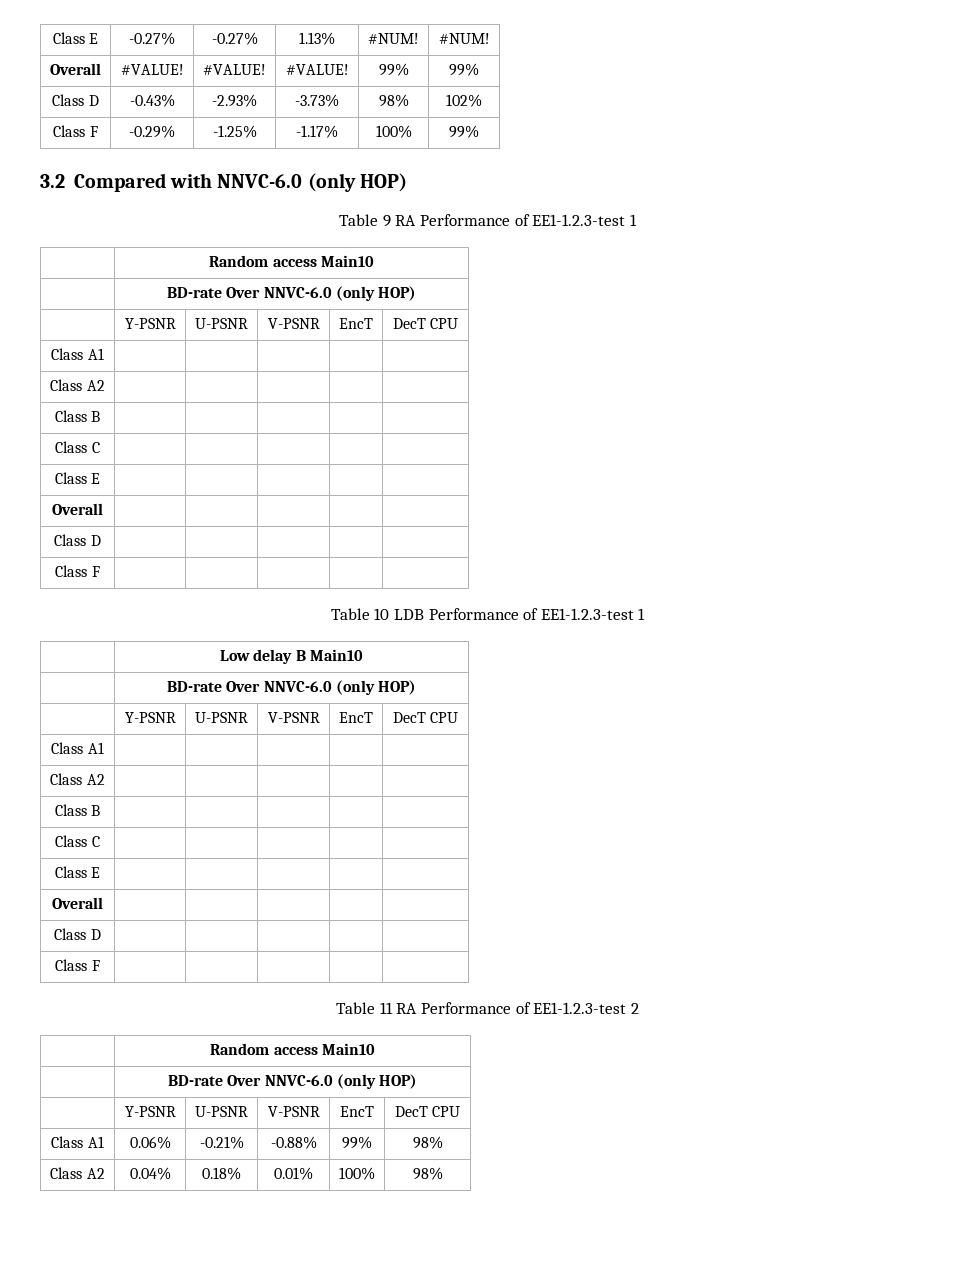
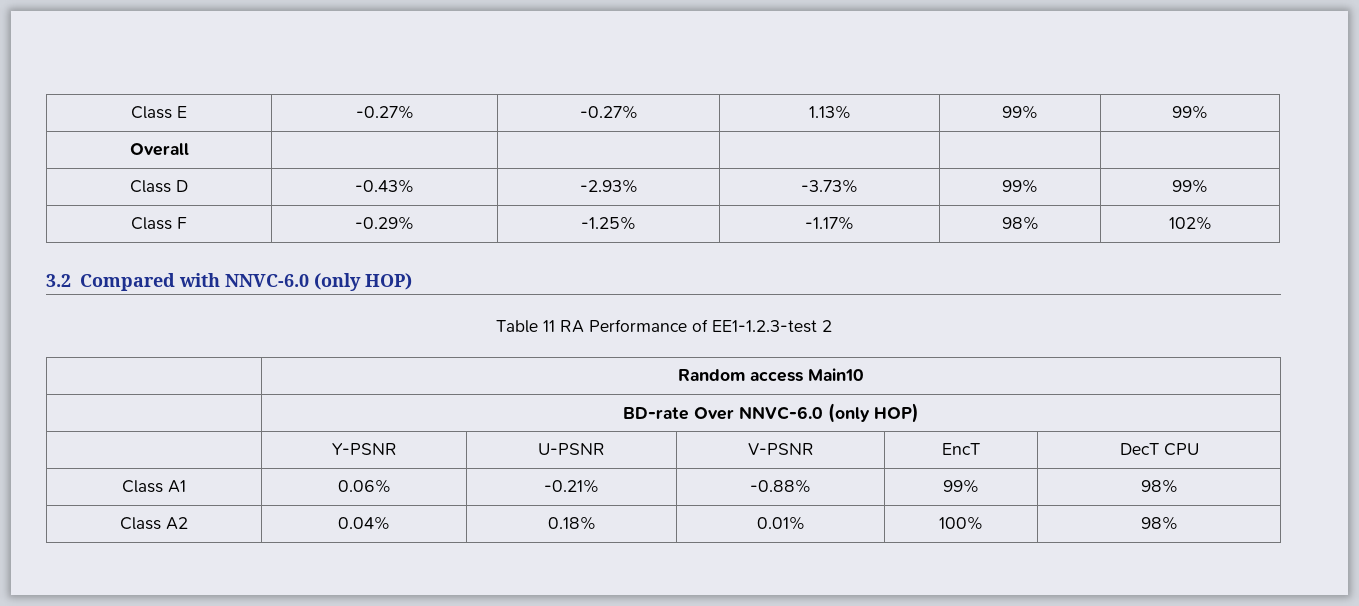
[368,33,419,44] [438,33,490,44] [50,63,101,75] [120,64,184,75] [203,64,266,75] [285,64,349,75] [378,63,409,76] [449,63,479,76] [52,94,99,106] [129,94,175,107] [212,94,257,107] [295,94,339,107] [378,94,409,107] [446,94,482,107] [53,125,98,137] [129,125,175,138] [212,125,257,138] [296,125,338,138] [375,125,412,138] [449,125,479,138] [40,173,408,192] [339,214,637,227] [209,255,374,267] [167,286,416,301] [124,318,176,329] [195,318,248,329] [267,318,320,329] [339,318,373,329] [392,318,459,329] [51,348,104,360] [50,379,105,391] [54,410,101,422] [55,441,100,453] [54,472,101,484] [52,503,103,515] [54,534,101,546] [55,565,100,577] [330,608,646,620] [220,649,363,664] [167,680,416,695] [124,712,176,723] [195,712,248,723] [267,712,320,723] [339,712,373,723] [392,712,459,723] [51,742,104,754] [50,773,105,785] [54,804,101,816] [55,835,100,847] [54,866,101,878] [52,897,103,909] [54,928,101,940] [55,959,100,971] #NUM! | #NUM! // Overall | #VALUE! | #VALUE! | #VALUE! | 99% | 99% // Class D | -0.43% | -2.93% | -3.73% | 98% | 102% // Class F | -0.29% | -1.25% | -1.17% | 100% | 99% // 3.2 Compared with NNVC-6.0 (only HOP) // Table 9 RA Performance of EE1-1.2.3-test 1 // | Random access Main10 // | BD-rate Over NNVC-6.0 (only HOP) // | Y-PSNR | U-PSNR | V-PSNR | EncT | DecT CPU // Class A1 | | | | | // Class A2 | | | | | // Class B | | | | | // Class C | | | | | // Class E | | | | | // Overall | | | | | // Class D | | | | | // Class F | | | | | // Table 10 LDB Performance of EE1-1.2.3-test 1 // | Low delay B Main10 // | BD-rate Over NNVC-6.0 (only HOP) // | Y-PSNR | U-PSNR | V-PSNR | EncT | DecT CPU // Class A1 | | | | | // Class A2 | | | | | // Class B | | | | | // Class C | | | | | // Class E | | | | | // Overall | | | | | // Class D | | | | | // Class F | | | | | -> [1002,105,1038,119] [1172,105,1208,119] [129,143,189,156] [130,180,188,193] [355,179,414,193] [579,179,638,193] [801,179,858,193] [1002,179,1038,193] [1172,179,1208,193] [131,217,187,230] [355,216,414,230] [581,216,636,230] [805,216,854,230] [1001,216,1039,230] [1168,216,1212,230] [46,273,412,291] 99% | 99% // Overall | | | | | // Class D | -0.43% | -2.93% | -3.73% | 99% | 99% // Class F | -0.29% | -1.25% | -1.17% | 98% | 102% // 3.2 Compared with NNVC-6.0 (only HOP)

